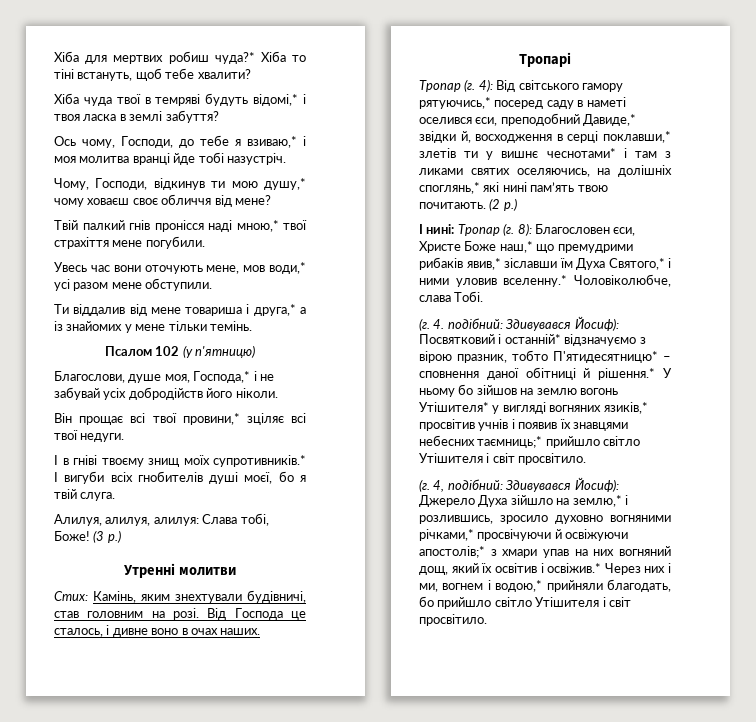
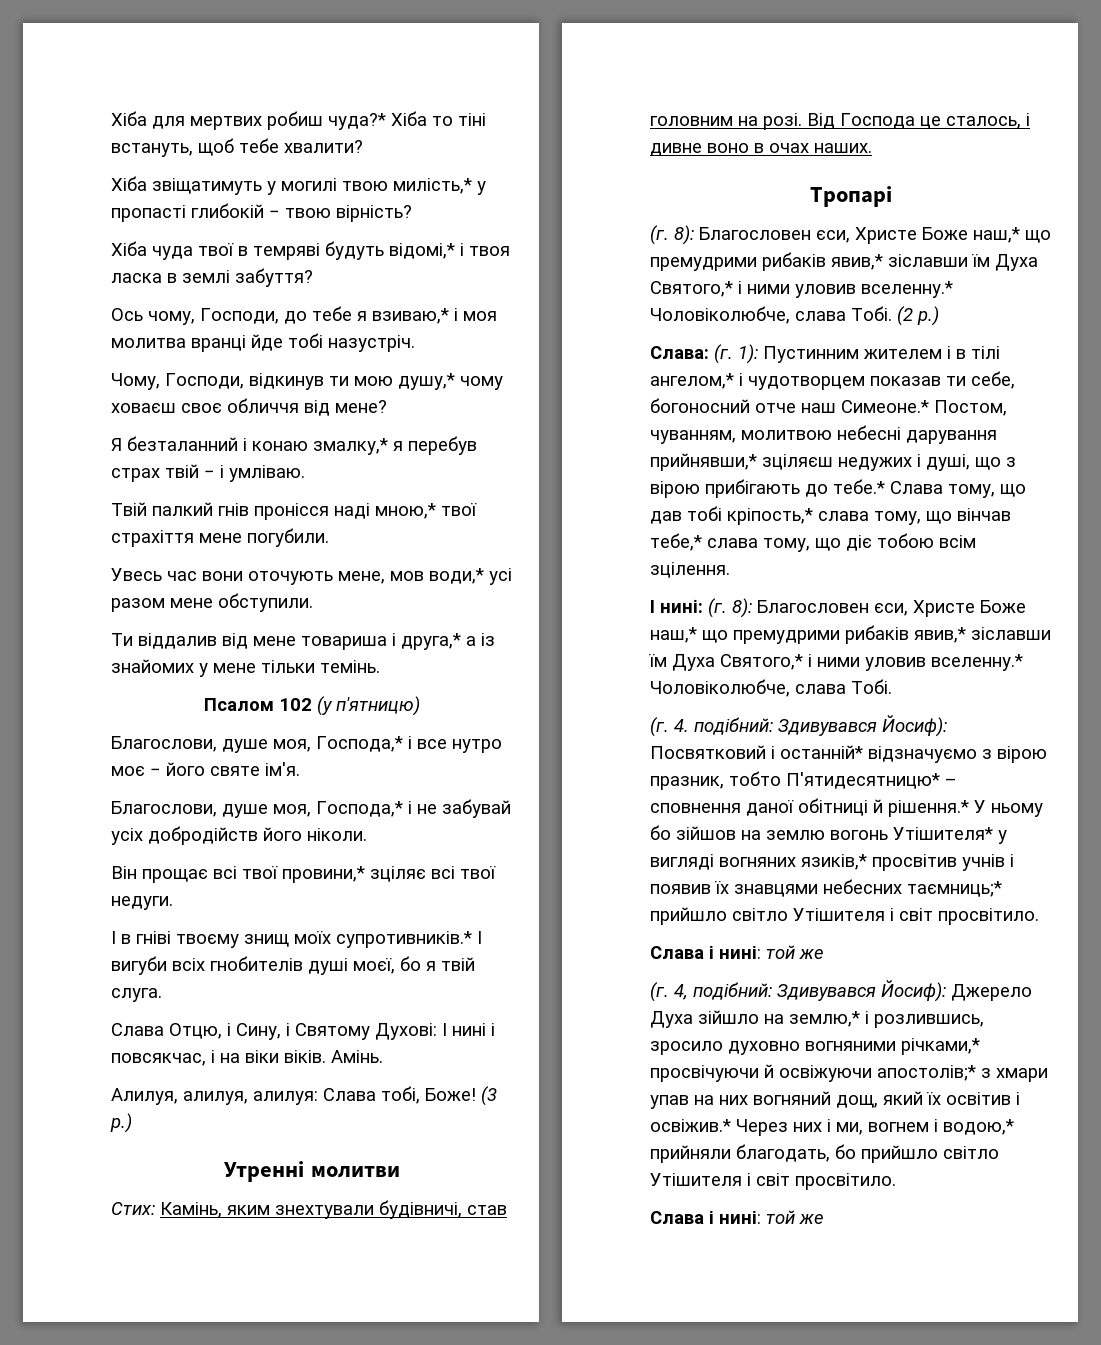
(251, 74) none -> [111,176,486,195] [111,203,412,222] // Хіба звіщатимуть у могилі твою милість,* у пропасті глибокій − твою вірність?
(271, 200) none -> [111,436,477,455] [111,464,305,482] // Я безталанний і конаю змалку,* я перебув страх твій − і умліваю.
(256, 351) none -> [111,736,502,753] [111,762,300,776] // Благослови, душе моя, Господа,* і все нутро моє − його святе ім'я.
(116, 496) none -> [111,1023,495,1040] [111,1050,383,1066] // Слава Отцю, і Сину, і Святому Духові: І нині і повсякчас, і на віки віків. Амінь.
[419,79,623,92] [419,97,626,109] [419,113,637,126] [419,131,671,143] [419,148,671,160] [419,165,672,177] [419,182,608,194] [419,198,517,211] Тропар (г. 4): Від світського гамору рятуючись,* посеред саду в наметі оселився єси, преподобний Давиде,* звідки й, восходження в серці поклавши,* злетів ти у вишнє чеснотами* і там з ликами святих оселяючись, на долішніх споглянь,* які нині пам’ять твою почитають. (2 р.) -> [650,225,1051,245] [650,252,1038,271] [650,281,953,298] [650,306,939,326] [650,344,1000,364] [650,371,1015,390] [650,398,1007,416] [650,425,997,444] [650,453,1016,471] [650,479,1026,498] [650,506,1011,525] [650,533,976,552] [650,562,730,578] (г. 8): Благословен єси, Христе Боже наш,* що премудрими рибаків явив,* зіславши їм Духа Святого,* і ними уловив вселенну.* Чоловіколюбче, слава Тобі. (2 р.) // Слава: (г. 1): Пустинним жителем і в тілі ангелом,* і чудотворцем показав ти себе, богоносний отче наш Симеоне.* Постом, чуванням, молитвою небесні дарування прийнявши,* зціляєш недужих і душі, що з вірою прибігають до тебе.* Слава тому, що дав тобі кріпость,* слава тому, що вінчав тебе,* слава тому, що діє тобою всім зцілення.
[457,224,500,236] Тропар -> (703, 606) none
(587, 459) none -> [650,945,824,959] // Слава і нині: той же
(487, 620) none -> [650,1210,824,1224] // Слава і нині: той же

